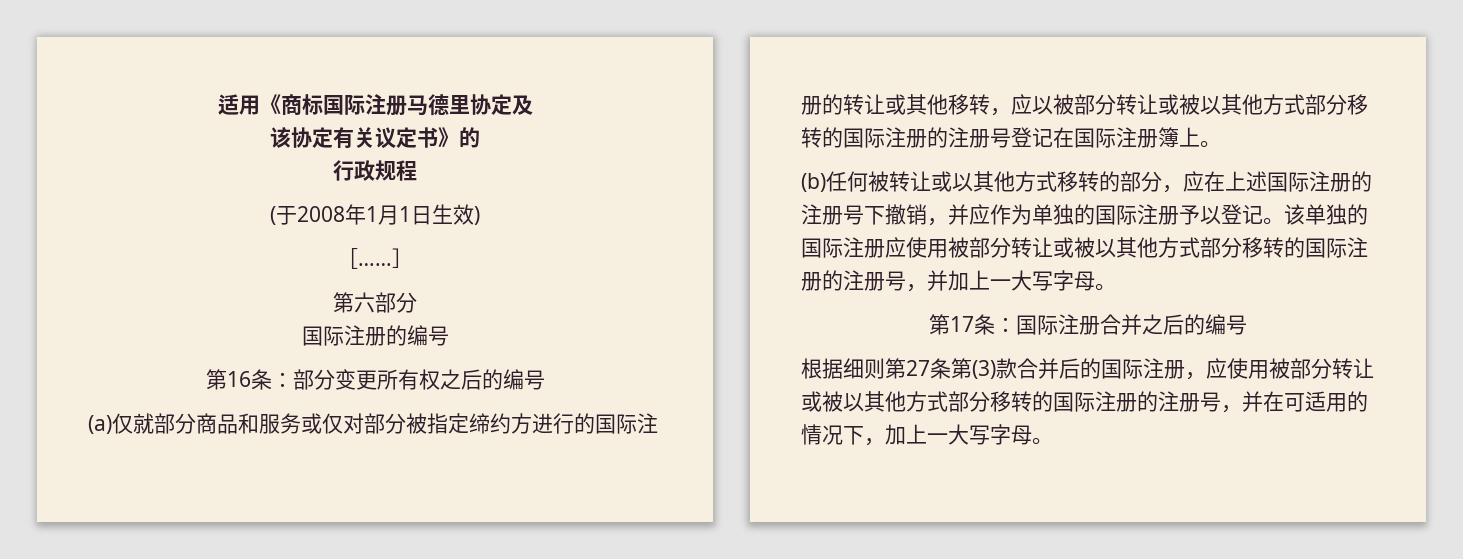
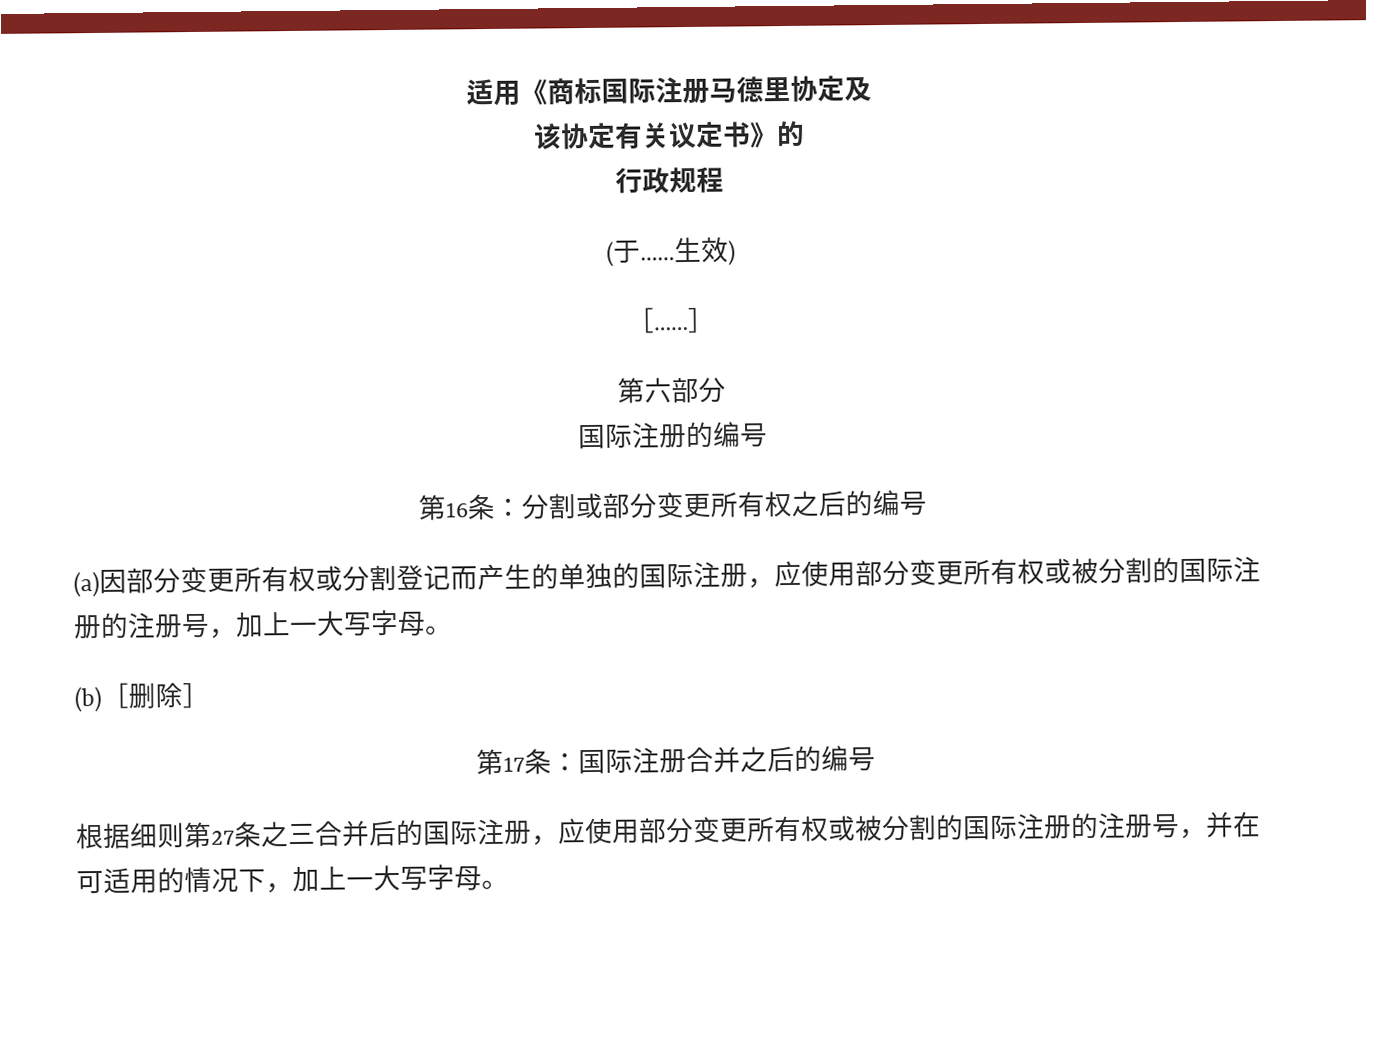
[297,204,432,225] 2008年1月1日 -> [639,257,675,261] ……
(293, 379) none -> [521,492,603,520] 分割或
[112,413,658,434] [801,94,1368,116] [801,127,1221,148] [801,171,1372,193] [801,204,1368,226] [801,237,1368,258] [801,270,1116,292] 仅就部分商品和服务或仅对部分被指定缔约方进行的国际注册的转让或其他移转，应以被部分转让或被以其他方式部分移转的国际注册的注册号登记在国际注册簿上。 // (b)任何被转让或以其他方式移转的部分，应在上述国际注册的注册号下撤销，并应作为单独的国际注册予以登记。该单独的国际注册应使用被部分转让或被以其他方式部分移转的国际注册的注册号，并加上一大写字母。 -> [99,556,1261,594] [73,609,453,640] [74,682,210,713] 因部分变更所有权或分割登记而产生的单独的国际注册，应使用部分变更所有权或被分割的国际注册的注册号，加上一大写字母。 // (b)［删除］
[951,358,1017,379] 第(3)款 -> [261,821,316,848] 之三
[1269,358,1374,379] [801,391,1032,412] 被部分转让或被以其他方式部分移转 -> [639,814,937,844] 部分变更所有权或被分割

